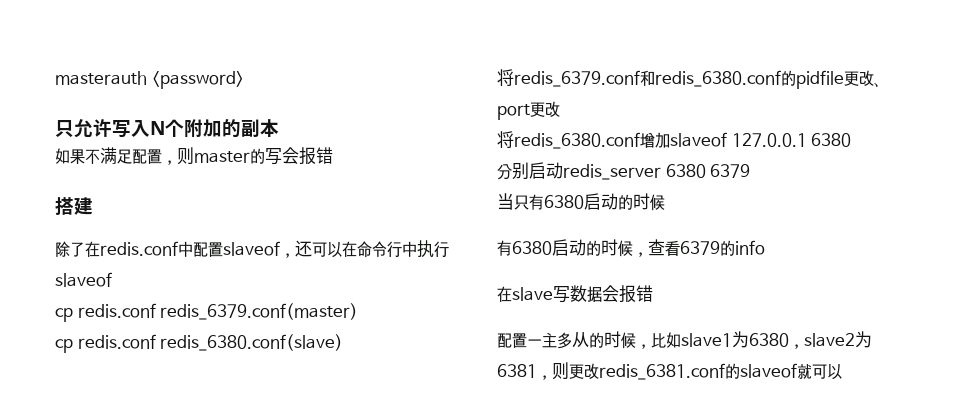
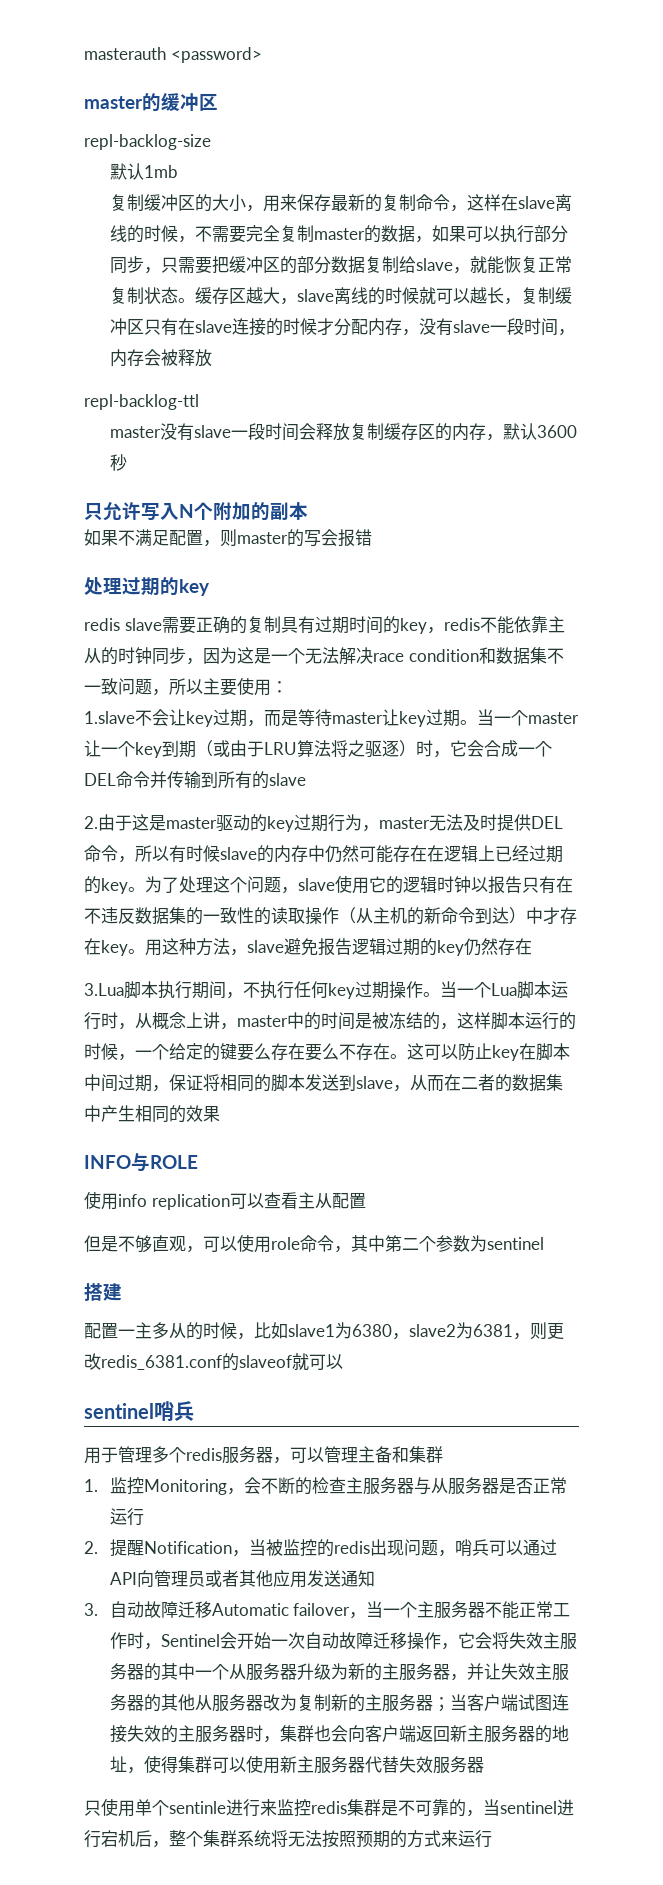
(244, 80) none -> [84,93,218,112] [84,134,211,150] [109,163,178,180] [109,194,572,212] [109,225,568,243] [109,256,572,274] [109,287,572,305] [109,318,575,336] [109,349,212,367] [84,394,199,410] [109,423,577,441] [109,454,127,471] // master的缓冲区 // repl-backlog-size // 默认1mb // 复制缓冲区的大小，用来保存最新的复制命令，这样在slave离线的时候，不需要完全复制master的数据，如果可以执行部分同步，只需要把缓冲区的部分数据复制给slave，就能恢复正常复制状态。缓存区越大，slave离线的时候就可以越长，复制缓冲区只有在slave连接的时候才分配内存，没有slave一段时间，内存会被释放 // repl-backlog-ttl // master没有slave一段时间会释放复制缓存区的内存，默认3600秒
[55,197,93,215] [55,240,449,258] [55,272,112,287] [55,303,359,322] [55,334,344,353] [497,69,882,89] [497,101,560,120] [497,131,852,149] [497,162,751,180] [497,193,665,211] [497,239,765,257] [497,285,653,303] 搭建 // 除了在redis.conf中配置slaveof，还可以在命令行中执行slaveof // cp redis.conf redis_6379.conf(master) // cp redis.conf redis_6380.conf(slave) // 将redis_6379.conf和redis_6380.conf的pidfile更改、port更改 // 将redis_6380.conf增加slaveof 127.0.0.1 6380 // 分别启动redis_server 6380 6379 // 当只有6380启动的时候 // 有6380启动的时候，查看6379的info // 在slave写数据会报错 -> [84,577,210,596] [84,616,565,634] [84,647,564,665] [84,677,288,696] [84,709,579,727] [84,740,552,758] [84,771,306,789] [84,814,563,832] [84,845,563,863] [84,875,573,894] [84,907,577,925] [84,938,532,956] [84,981,568,999] [84,1012,576,1030] [84,1043,570,1061] [84,1074,563,1092] [84,1105,220,1123] [84,1153,198,1172] [84,1191,366,1210] [84,1234,544,1253] [84,1283,122,1301] 处理过期的key // redis slave需要正确的复制具有过期时间的key，redis不能依靠主从的时钟同步，因为这是一个无法解决race condition和数据集不一致问题，所以主要使用： // 1.slave不会让key过期，而是等待master让key过期。当一个master让一个key到期（或由于LRU算法将之驱逐）时，它会合成一个DEL命令并传输到所有的slave // 2.由于这是master驱动的key过期行为，master无法及时提供DEL命令，所以有时候slave的内存中仍然可能存在在逻辑上已经过期的key。为了处理这个问题，slave使用它的逻辑时钟以报告只有在不违反数据集的一致性的读取操作（从主机的新命令到达）中才存在key。用这种方法，slave避免报告逻辑过期的key仍然存在 // 3.Lua脚本执行期间，不执行任何key过期操作。当一个Lua脚本运行时，从概念上讲，master中的时间是被冻结的，这样脚本运行的时候，一个给定的键要么存在要么不存在。这可以防止key在脚本中间过期，保证将相同的脚本发送到slave，从而在二者的数据集中产生相同的效果 // INFO与ROLE // 使用info replication可以查看主从配置 // 但是不够直观，可以使用role命令，其中第二个参数为sentinel // 搭建
(842, 372) none -> [84,1401,194,1421] [84,1446,443,1464] [84,1477,567,1495] [109,1508,144,1526] [84,1539,557,1557] [109,1570,375,1588] [84,1601,571,1619] [109,1632,577,1650] [109,1663,569,1681] [109,1694,569,1712] [109,1725,569,1743] [109,1755,484,1774] [84,1798,574,1817] [84,1830,492,1848] // sentinel哨兵 // 用于管理多个redis服务器，可以管理主备和集群 // 1.监控Monitoring，会不断的检查主服务器与从服务器是否正常运行 // 2.提醒Notification，当被监控的redis出现问题，哨兵可以通过API向管理员或者其他应用发送通知 // 3.自动故障迁移Automatic failover，当一个主服务器不能正常工作时，Sentinel会开始一次自动故障迁移操作，它会将失效主服务器的其中一个从服务器升级为新的主服务器，并让失效主服务器的其他从服务器改为复制新的主服务器；当客户端试图连接失效的主服务器时，集群也会向客户端返回新主服务器的地址，使得集群可以使用新主服务器代替失效服务器 // 只使用单个sentinle进行来监控redis集群是不可靠的，当sentinel进行宕机后，整个集群系统将无法按照预期的方式来运行

